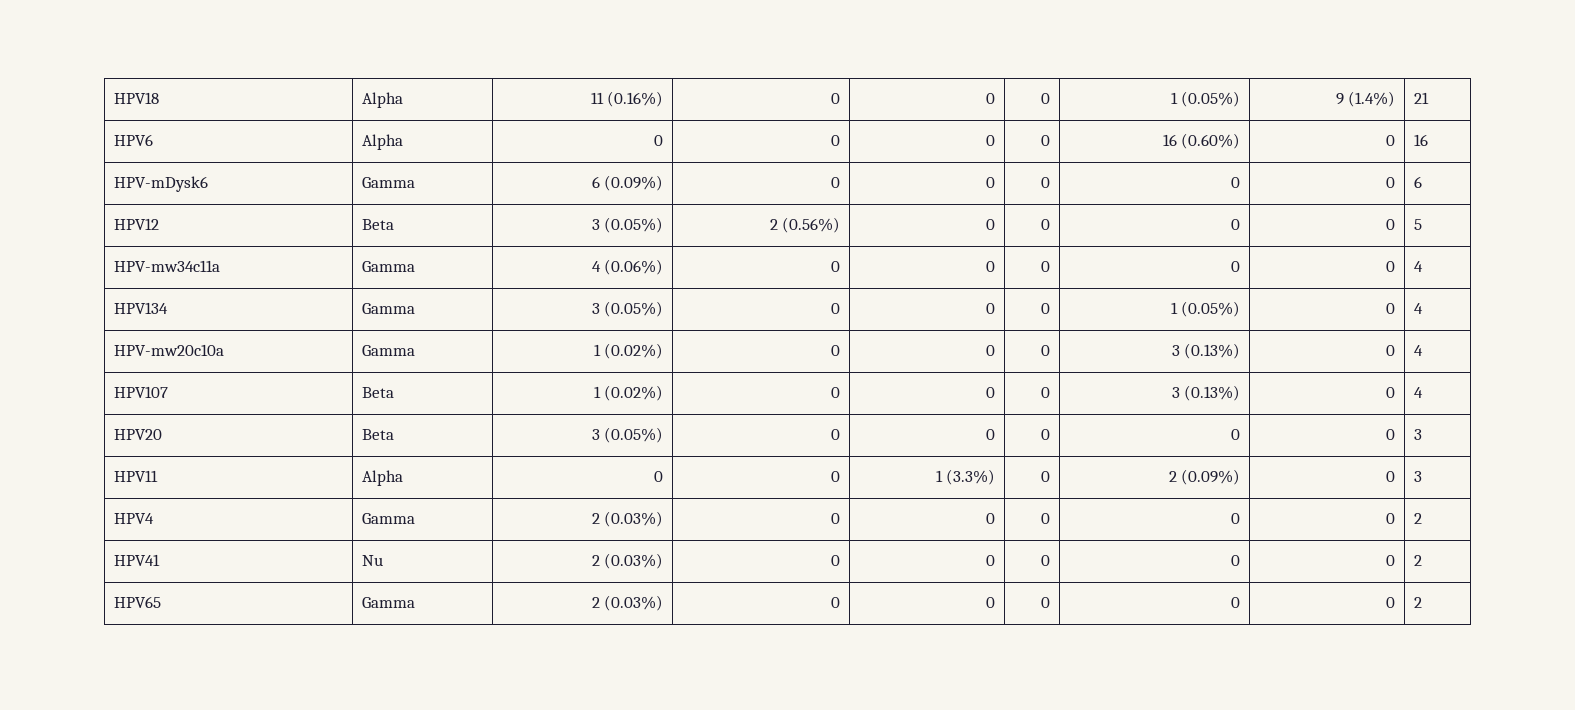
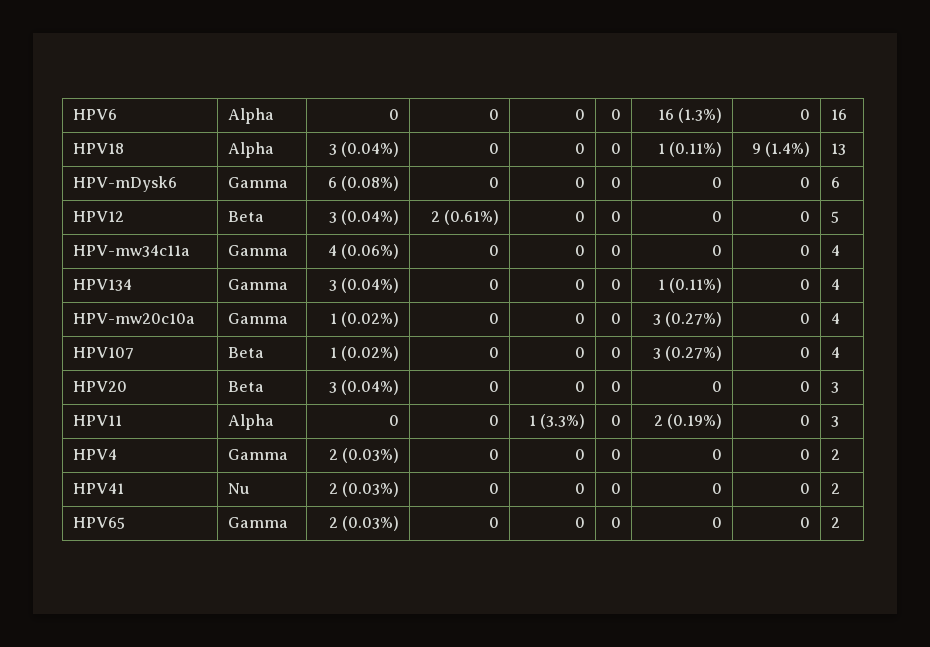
[113,92,159,104] [361,92,403,108] [590,91,664,107] [831,93,841,104] [986,93,996,104] [1041,93,1051,104] [1170,91,1241,107] [1335,91,1396,107] [1413,92,1429,104] HPV18 | Alpha | 11 (0.16%) | 0 | 0 | 0 | 1 (0.05%) | 9 (1.4%) | 21 // -> (73, 114) none
[1181,133,1241,149] [1386,135,1396,146] [1413,134,1428,146] (0.60%) | 0 | 16 -> [677,108,722,123] [799,109,810,120] [831,109,848,120] [73,143,125,154] [228,142,275,158] [328,142,399,157] [488,143,499,154] [574,143,585,154] [610,143,621,154] [657,142,722,157] [751,142,810,157] [831,143,847,155] (1.3%) | 0 | 16 // HPV18 | Alpha | 3 (0.04%) | 0 | 0 | 0 | 1 (0.11%) | 9 (1.4%) | 13
[604,175,664,191] (0.09%) -> [340,176,399,191] (0.08%)
[604,217,664,233] [769,217,841,233] (0.05%) | 2 (0.56%) -> [340,210,399,225] [430,210,499,225] (0.04%) | 2 (0.61%)
[604,301,664,317] [831,303,841,314] [986,303,996,314] [1041,303,1051,314] [1170,301,1241,317] (0.05%) | 0 | 0 | 0 | 1 (0.05%) -> [340,278,399,293] [488,279,499,290] [574,279,585,290] [610,279,621,290] [657,278,722,293] (0.04%) | 0 | 0 | 0 | 1 (0.11%)
[1184,343,1241,359] (0.13%) -> [664,312,722,327] (0.27%)
[1184,385,1241,401] (0.13%) -> [664,346,722,361] (0.27%)
[604,427,664,443] (0.05%) -> [340,380,399,395] (0.04%)
[1181,469,1241,485] (0.09%) -> [666,414,722,429] (0.19%)

